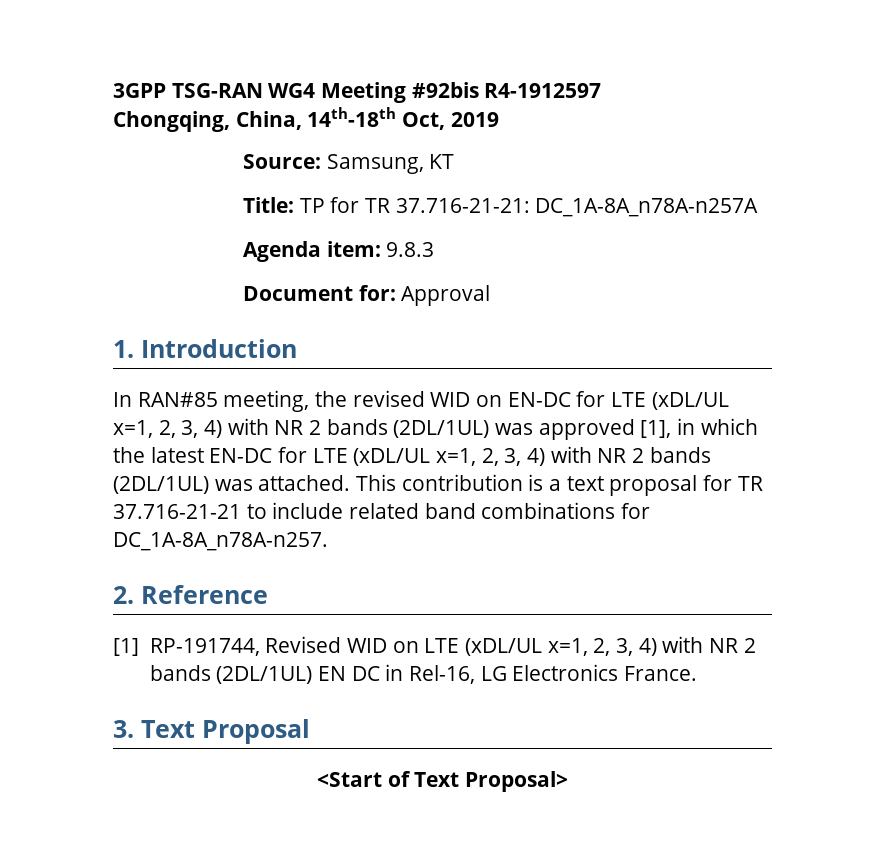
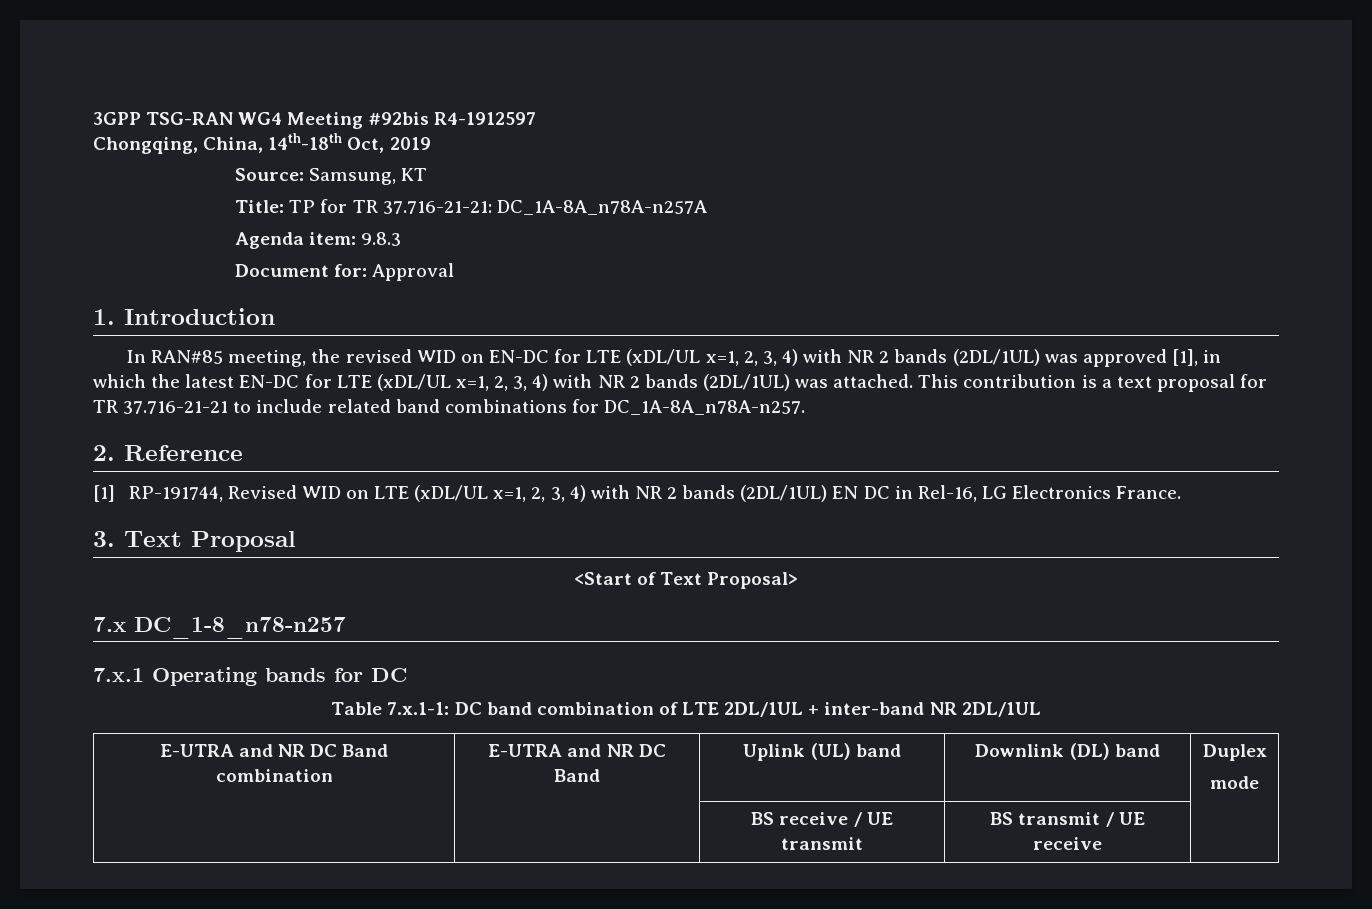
(568, 781) none -> [93,617,346,639] [93,667,407,686] [331,702,1041,717] [159,744,389,757] [215,769,333,782] [488,744,666,757] [554,769,600,782] [743,743,901,761] [975,743,1160,760] [1202,744,1267,761] [1210,776,1259,789] [751,812,893,827] [781,837,863,850] [990,812,1145,827] [1033,837,1102,850] // 7.x DC_1-8_n78-n257 // 7.x.1 Operating bands for DC // Table 7.x.1-1: DC band combination of LTE 2DL/1UL + inter-band NR 2DL/1UL // E-UTRA and NR DC Band combination | E-UTRA and NR DC Band | Uplink (UL) band | Downlink (DL) band | Duplex // mode // | | BS receive / UE transmit | BS transmit / UE receive |

